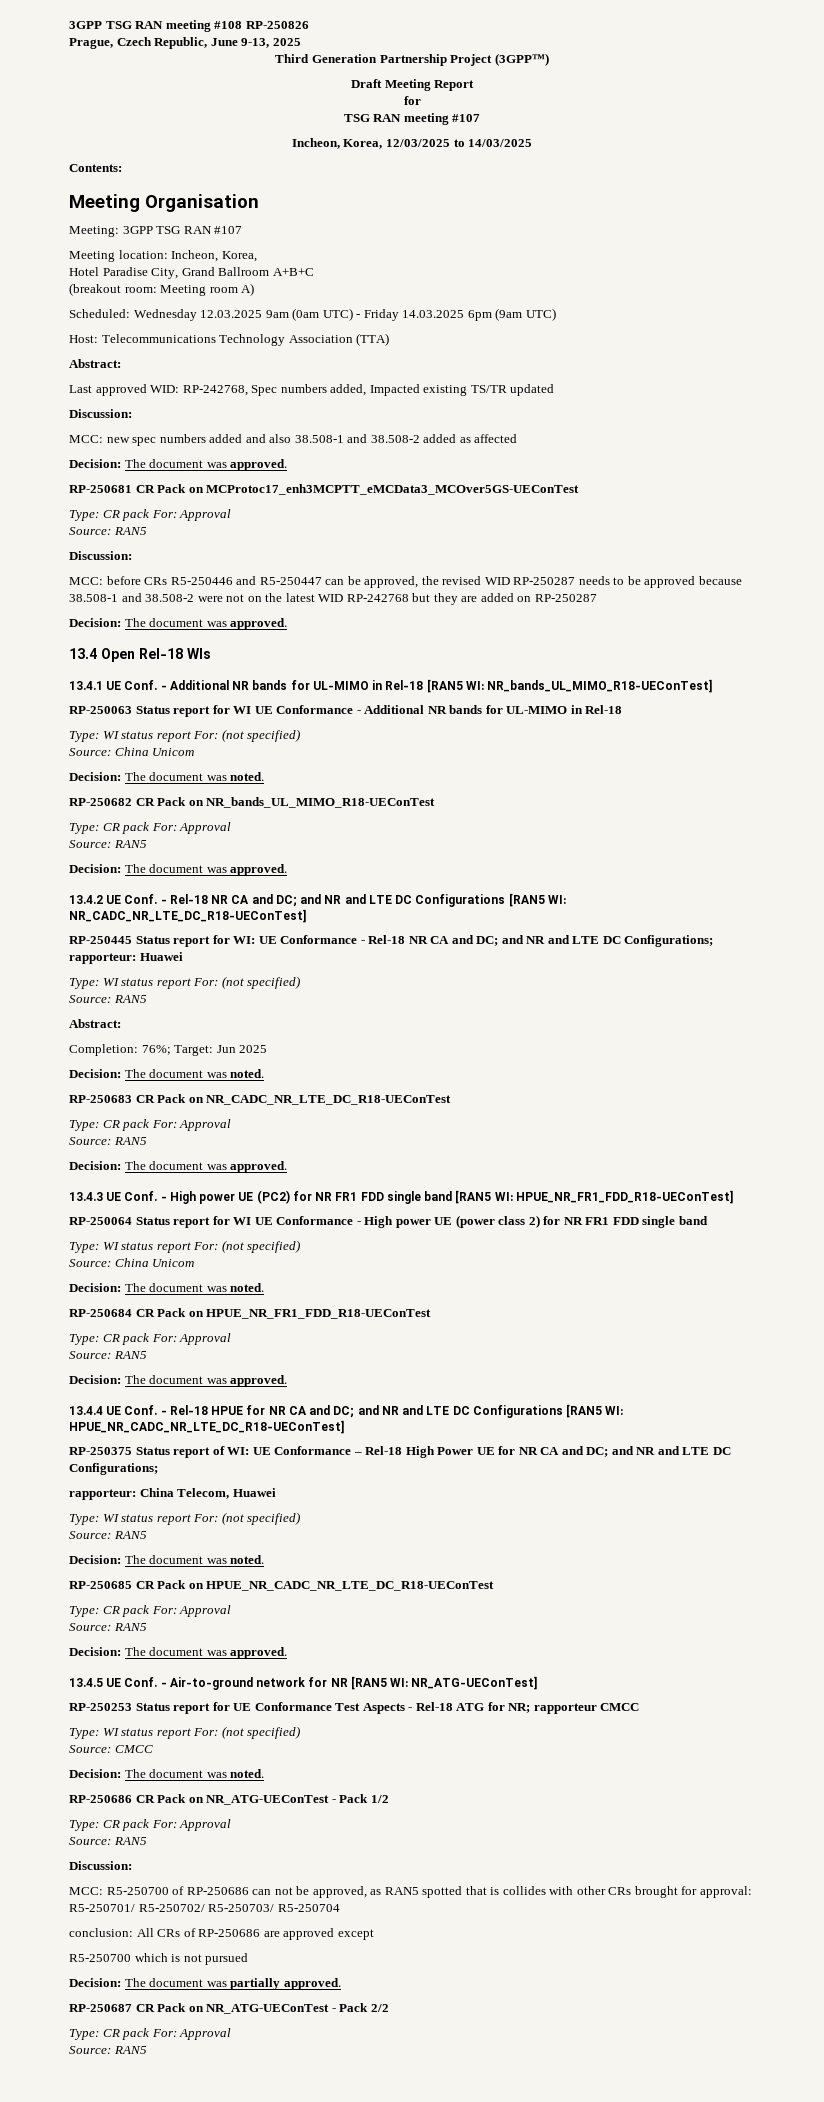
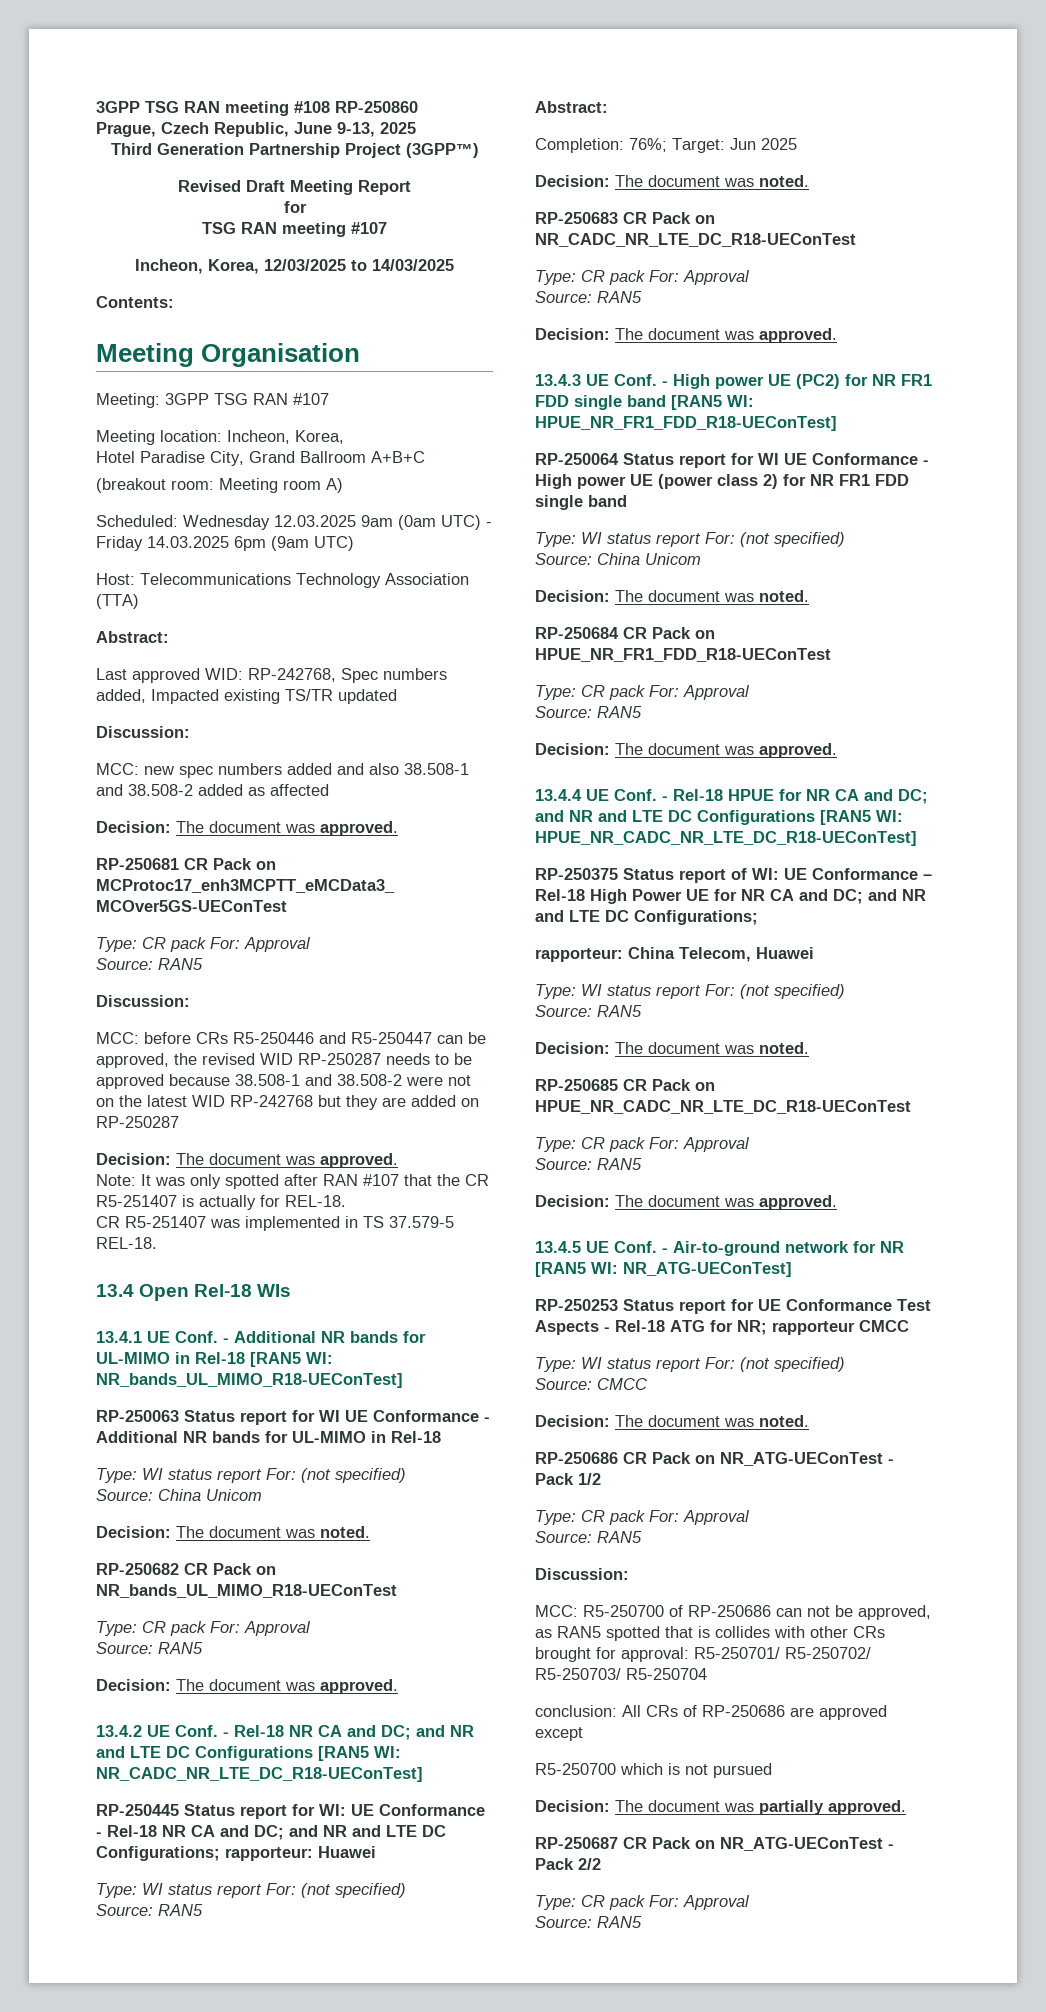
[245,21,309,29] RP-250826 -> [335,101,418,113] RP-250860
(549, 59) none -> [178,180,241,192] Revised
(288, 624) none -> [96,1174,489,1189] [96,1195,346,1210] [96,1216,454,1231] [96,1237,157,1249] // Note: It was only spotted after RAN #107 that the CR R5-251407 is actually for REL-18. // CR R5-251407 was implemented in TS 37.579-5 REL-18.

